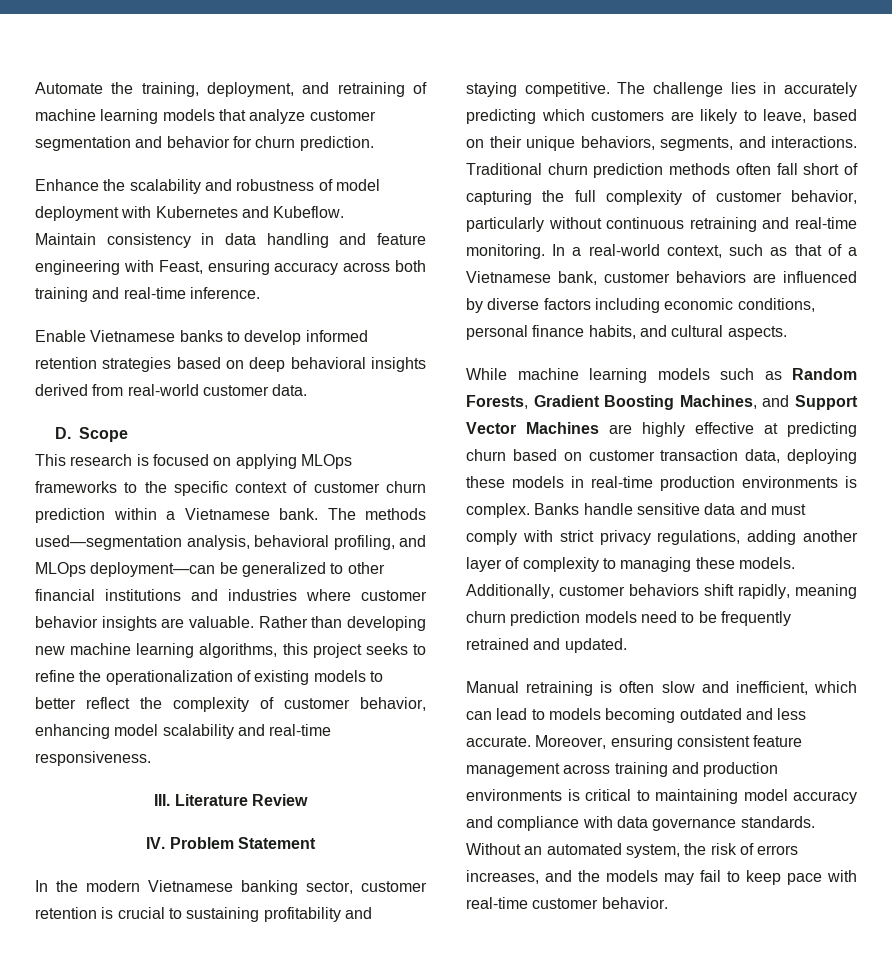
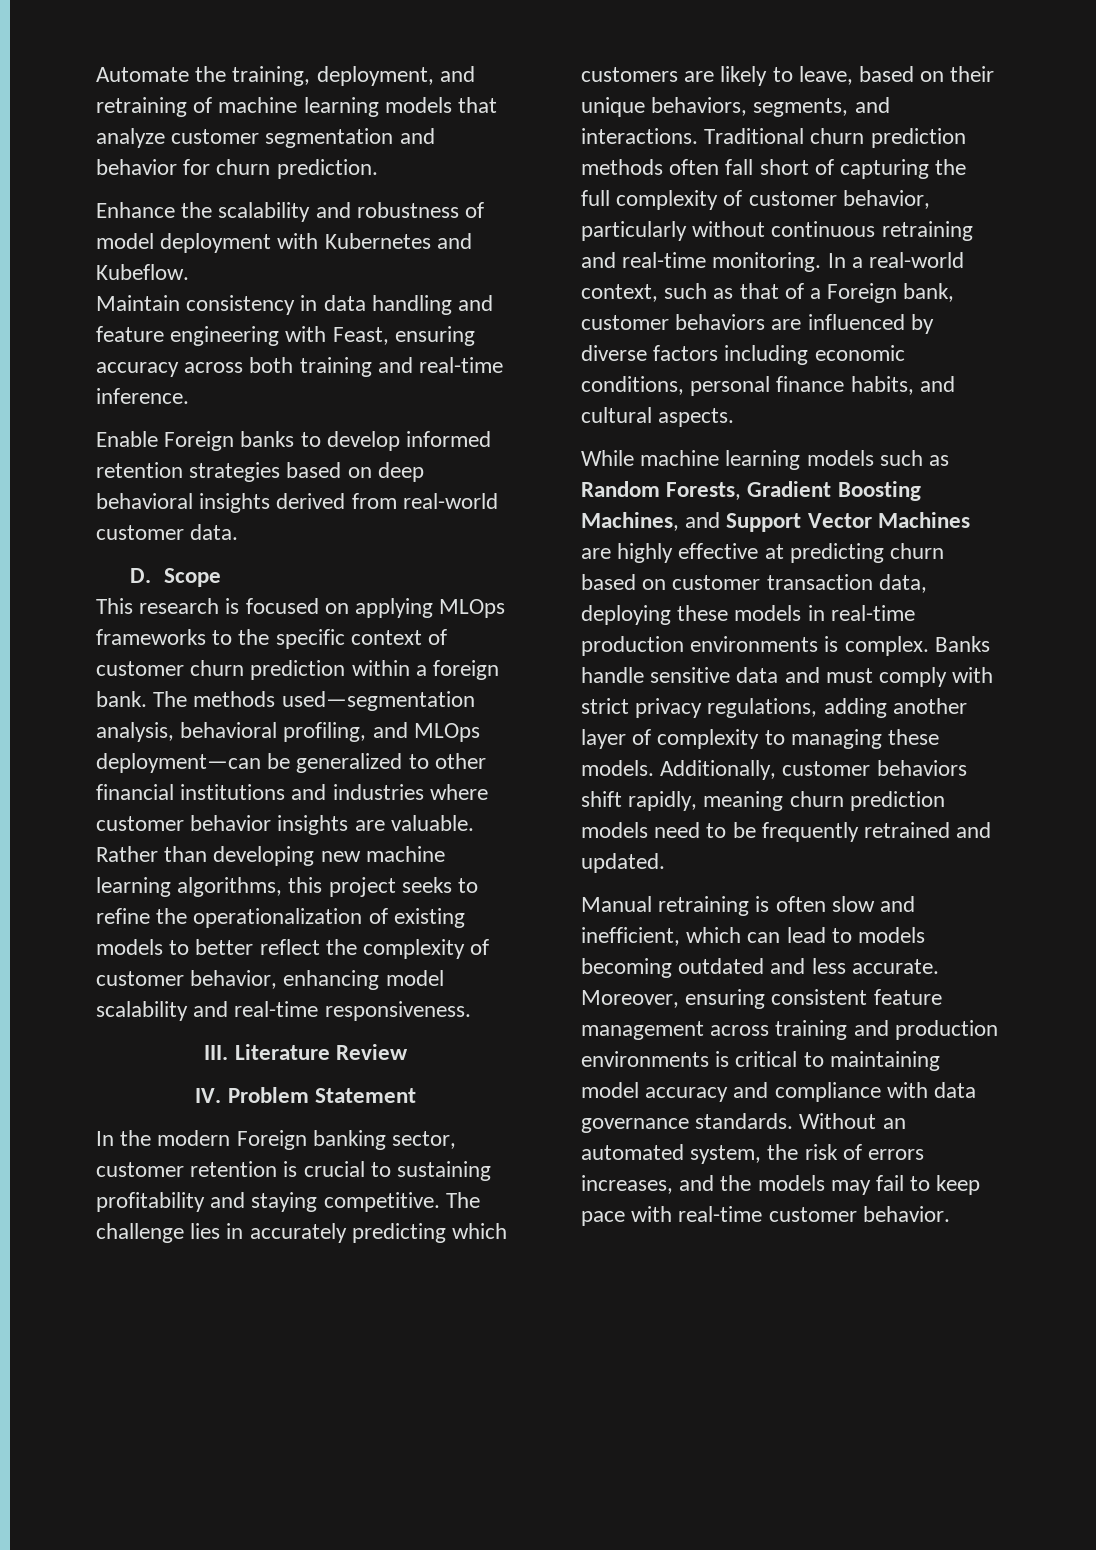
[90,330,176,342] Vietnamese -> [164,431,235,451] Foreign
[184,508,270,520] Vietnamese -> [433,660,500,680] foreign
[148,880,234,892] Vietnamese -> [236,1130,307,1150] Foreign
[466,271,551,283] Vietnamese -> [827,283,898,303] Foreign

